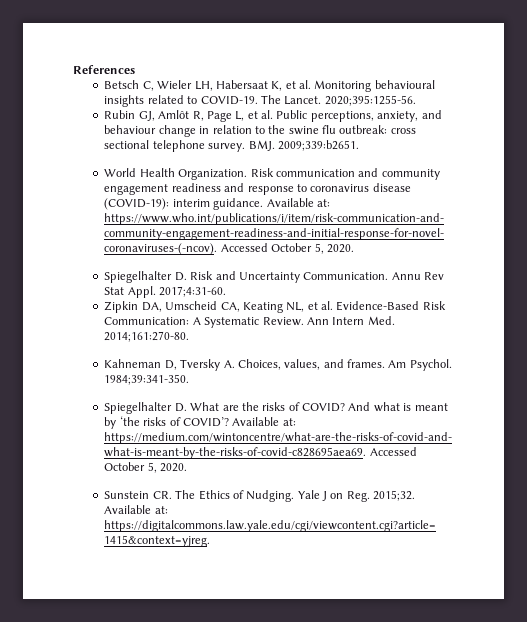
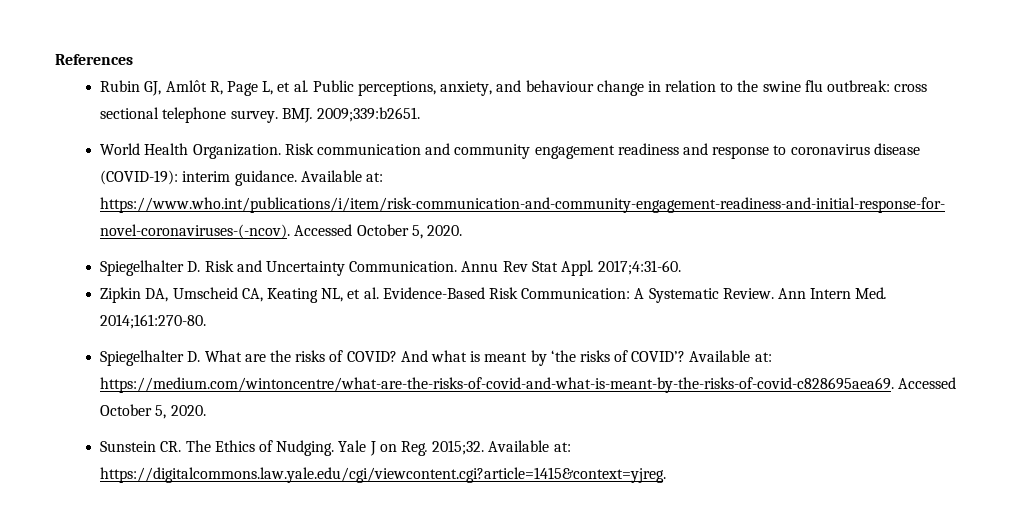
[104,80,435,92] [104,95,416,107] // Betsch C, Wieler LH, Habersaat K, et al. Monitoring behavioural insights related to COVID-19. The Lancet. 2020;395:1255-56. -> (133, 59) none
[104,359,452,371] [104,374,190,385] // Kahneman D, Tversky A. Choices, values, and frames. Am Psychol. 1984;39:341-350. -> (207, 321) none

